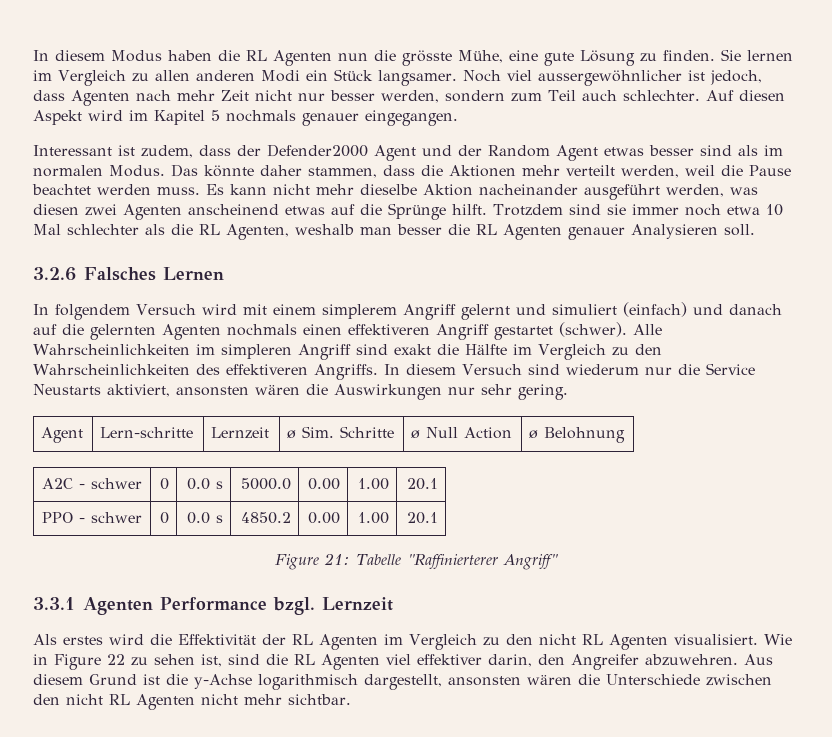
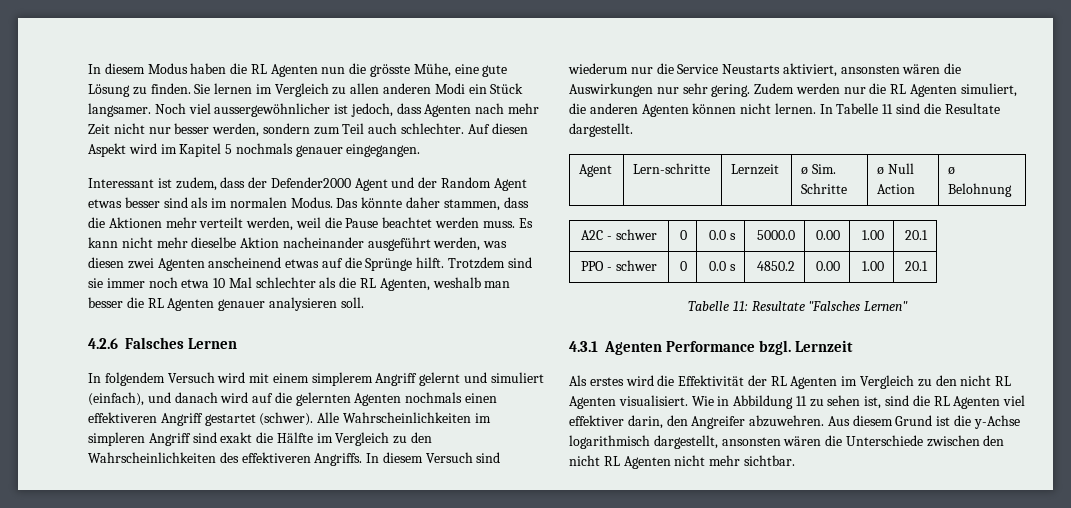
[631,224,718,239] Analysieren -> [268,297,337,311] analysieren
[33,267,76,281] 3.2.6 -> [88,338,118,349] 4.2.6
[622,302,687,317] (einfach) -> [88,392,144,406] (einfach),
(782, 309) none -> [220,392,249,403] wird
(568, 392) none -> [754,83,1017,97] [569,103,1000,117] [569,123,633,137] Zudem werden nur die RL Agenten simuliert, die anderen Agenten können nicht lernen. In Tabelle 11 sind die Resultate dargestellt.
[275,553,558,570] [33,597,75,610] Figure 21: Tabelle "Raffinierterer Angriff" // 3.3.1 -> [687,301,909,311] [569,341,598,352] Tabelle 11: Resultate "Falsches Lernen" // 4.3.1
[54,654,125,670] Figure 22 -> [733,395,807,409] Abbildung 11

